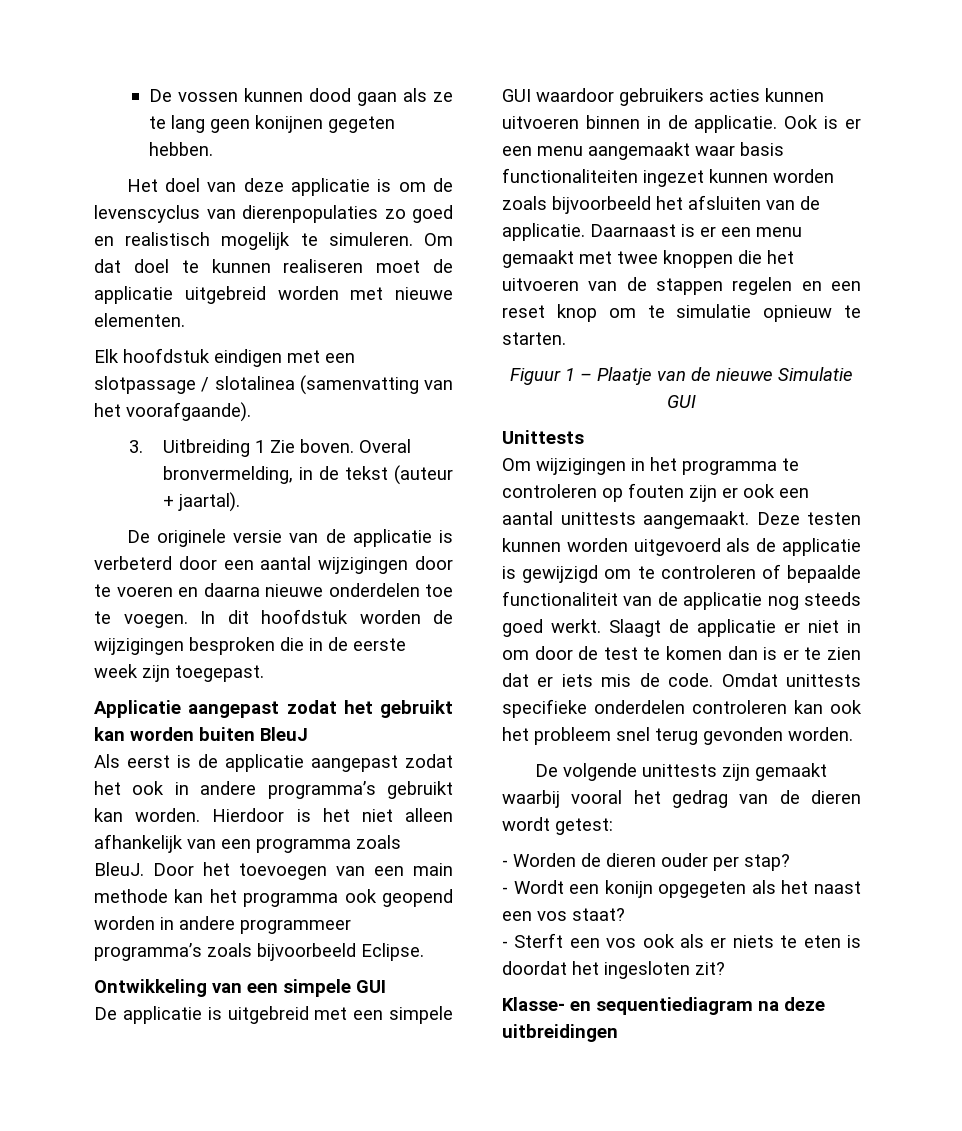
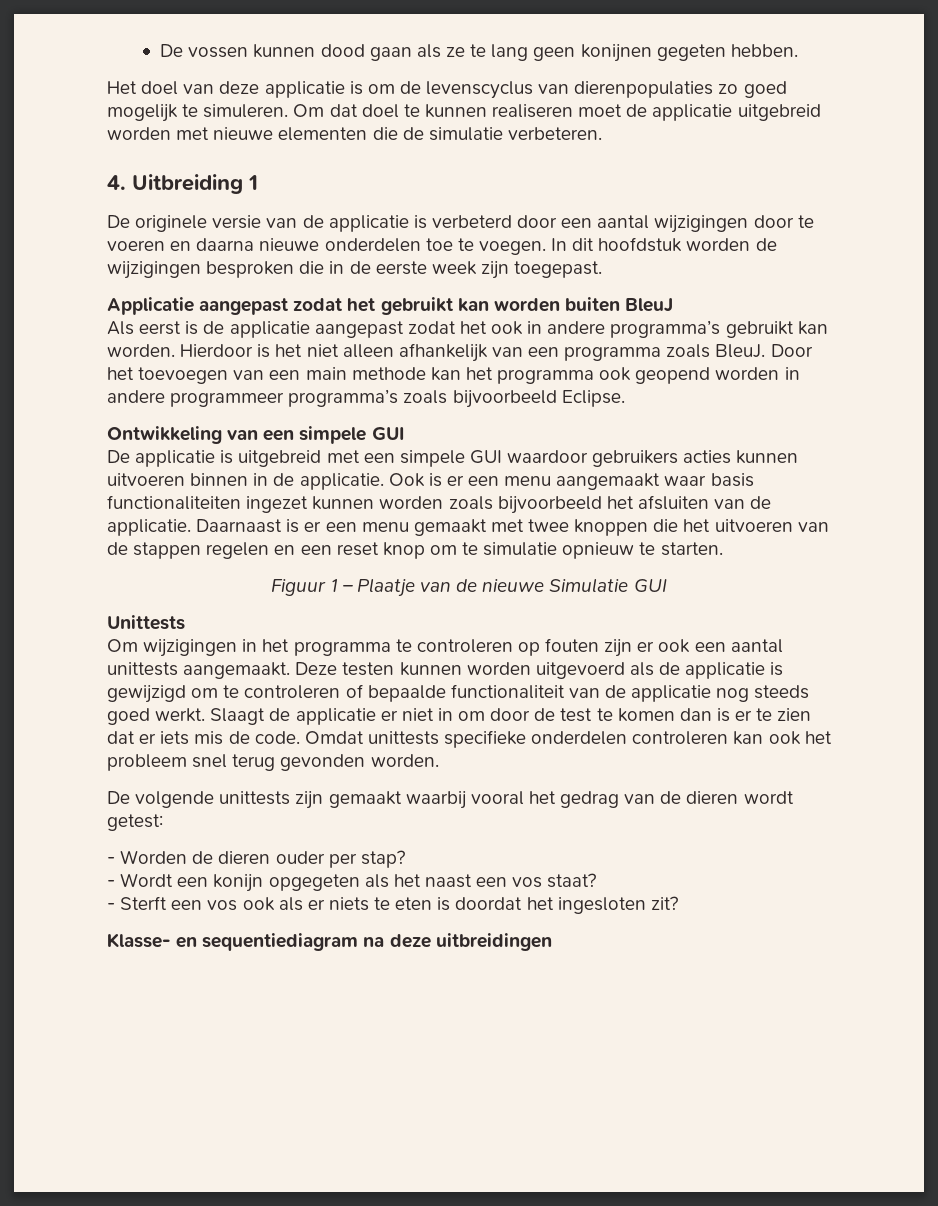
[94,232,211,246] en realistisch -> (787, 89) none
[94,313,185,327] [94,348,355,367] [94,375,453,395] [94,402,251,422] [128,439,412,457] [163,465,453,485] [163,492,241,512] elementen. // Elk hoofdstuk eindigen met een slotpassage / slotalinea (samenvatting van het voorafgaande). // 3. Uitbreiding 1 Zie boven. Overal bronvermelding, in de tekst (auteur + jaartal). -> [278,127,602,141] [107,174,258,194] elementen die de simulatie verbeteren. // 4. Uitbreiding 1

